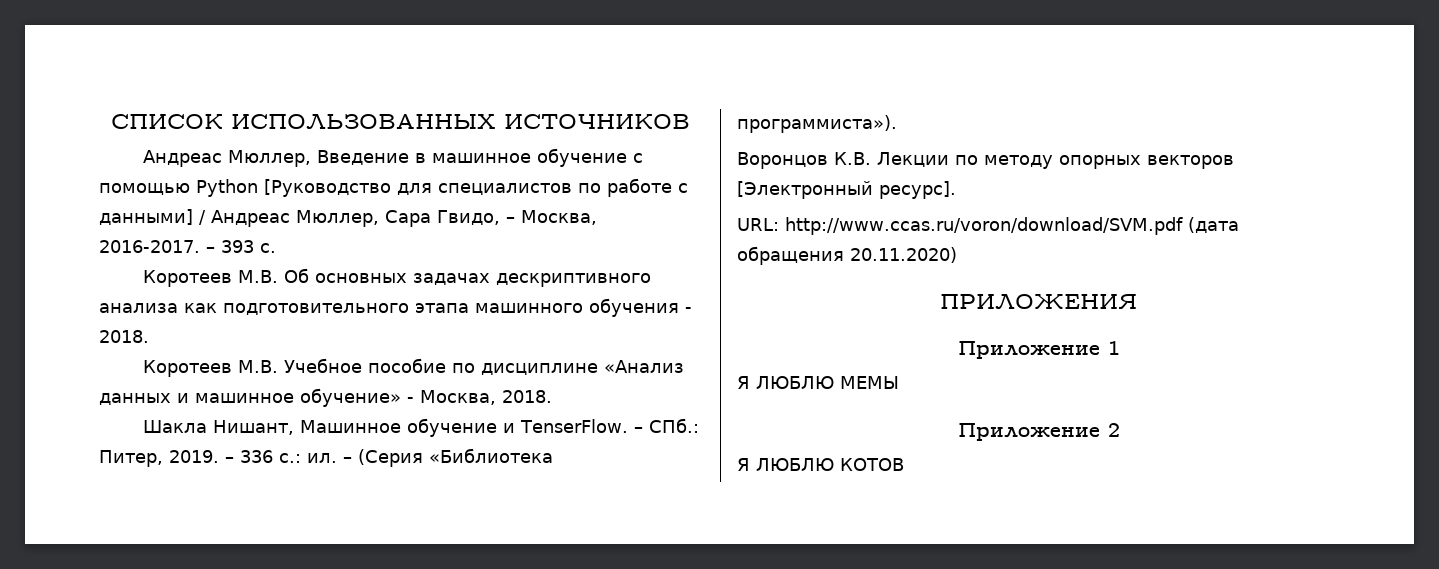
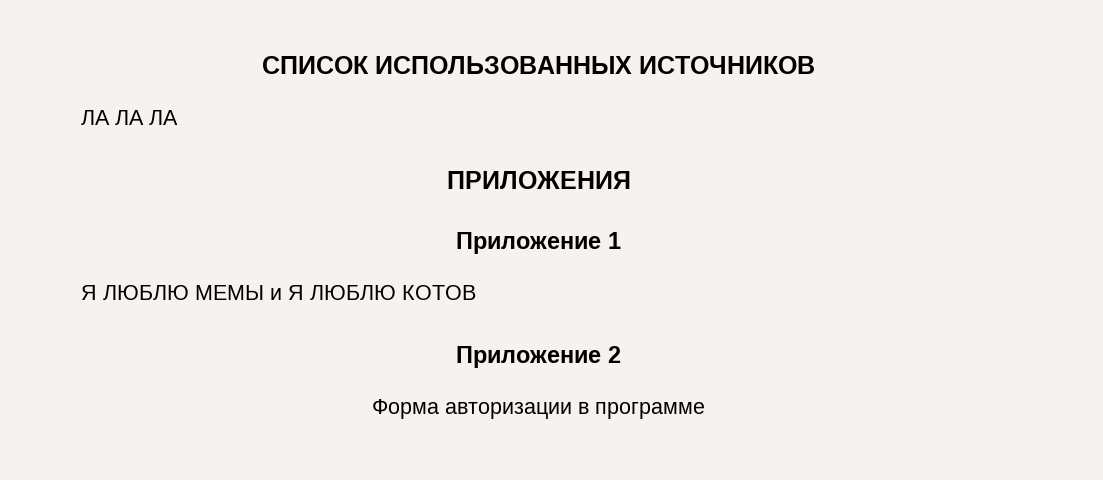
[142,148,643,167] [99,178,688,197] [99,209,597,227] [99,240,276,253] [142,268,651,287] [99,298,692,317] [99,330,149,343] [142,358,684,377] [99,388,552,407] [142,418,699,437] [99,448,553,467] [737,115,897,133] [737,152,1234,169] [737,181,956,199] [737,217,1239,235] [737,246,957,265] Андреас Мюллер, Введение в машинное обучение с помощью Python [Руководство для специалистов по работе с данными] / Андреас Мюллер, Сара Гвидо, – Москва, 2016-2017. – 393 c. // Коротеев М.В. Об основных задачах дескриптивного анализа как подготовительного этапа машинного обучения - 2018. // Коротеев М.В. Учебное пособие по дисциплине «Анализ данных и машинное обучение» - Москва, 2018. // Шакла Нишант, Машинное обучение и TenserFlow. – СПб.: Питер, 2019. – 336 с.: ил. – (Серия «Библиотека программиста»). // Воронцов К.В. Лекции по методу опорных векторов [Электронный ресурс]. // URL: http://www.ccas.ru/voron/download/SVM.pdf (дата обращения 20.11.2020) -> [81,110,178,125] ЛА ЛА ЛА
[957,423,1120,441] [737,458,904,471] // Приложение 2 // Я ЛЮБЛЮ КОТОВ -> [270,285,476,300] [456,346,621,368] [372,399,705,419] и Я ЛЮБЛЮ КОТОВ // Приложение 2 // Форма авторизации в программе

